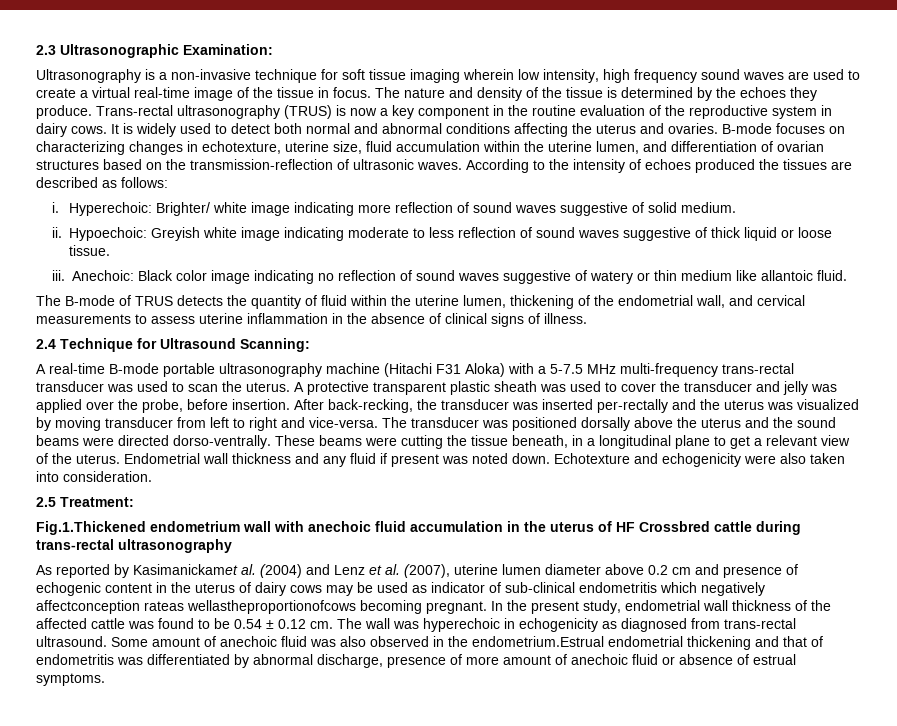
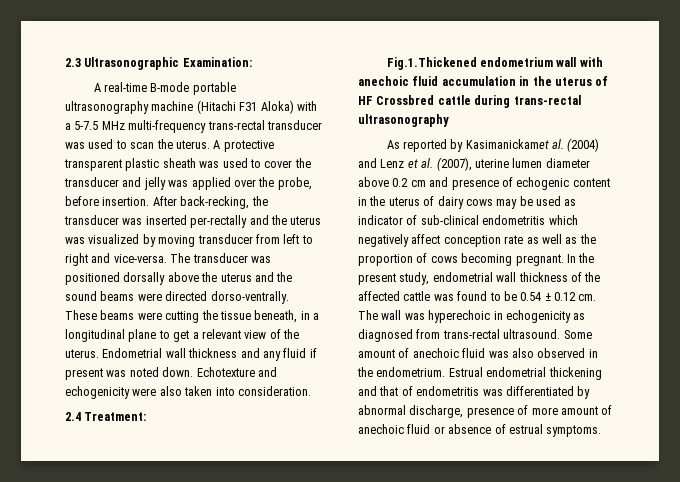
[36,69,860,83] [36,87,817,101] [36,105,832,119] [36,123,845,137] [36,141,824,155] [36,159,852,173] [36,177,168,188] [52,202,736,216] [52,227,833,241] [69,245,111,256] [52,270,848,284] [36,295,805,309] [36,313,587,327] [36,338,310,352] // Ultrasonography is a non-invasive technique for soft tissue imaging wherein low intensity, high frequency sound waves are used to create a virtual real-time image of the tissue in focus. The nature and density of the tissue is determined by the echoes they produce. Trans-rectal ultrasonography (TRUS) is now a key component in the routine evaluation of the reproductive system in dairy cows. It is widely used to detect both normal and abnormal conditions affecting the uterus and ovaries. B-mode focuses on characterizing changes in echotexture, uterine size, fluid accumulation within the uterine lumen, and differentiation of ovarian structures based on the transmission-reflection of ultrasonic waves. According to the intensity of echoes produced the tissues are described as follows: // i. Hyperechoic: Brighter/ white image indicating more reflection of sound waves suggestive of solid medium. // ii. Hypoechoic: Greyish white image indicating moderate to less reflection of sound waves suggestive of thick liquid or loose tissue. // iii. Anechoic: Black color image indicating no reflection of sound waves suggestive of watery or thin medium like allantoic fluid. // The B-mode of TRUS detects the quantity of fluid within the uterine lumen, thickening of the endometrial wall, and cervical measurements to assess uterine inflammation in the absence of clinical signs of illness. // 2.4 Technique for Ultrasound Scanning: -> (252, 62) none
[36,497,56,507] 2.5 -> [65,412,81,421] 2.4
[36,600,356,614] affectconception rateas wellastheproportionofcows -> [411,234,596,247] [358,253,458,266] affect conception rate as well as the proportion of cows
[472,636,604,647] endometrium.Estrual -> [376,367,483,377] endometrium. Estrual

